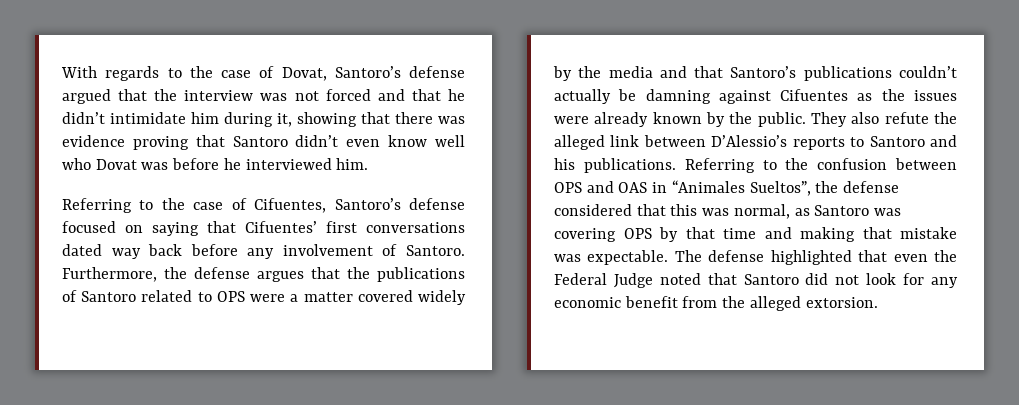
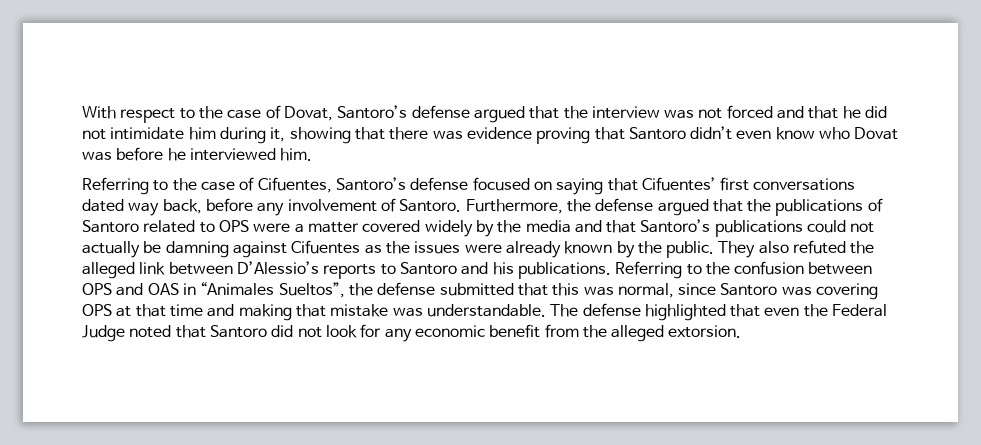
[105,66,160,81] regards -> [120,108,176,123] respect
[62,112,105,124] didn’t -> [865,106,888,118] [82,129,106,140] did not
[434,135,465,147] well -> (815, 133) none
[148,244,183,256] back -> [162,199,202,214] back,
[257,271,304,282] argues -> [657,199,709,216] argued
[899,66,957,78] couldn’t -> [807,220,875,233] could not
[884,112,929,124] refute -> [793,240,847,254] refuted
[554,204,632,216] considered -> [439,283,514,296] submitted
[794,208,810,216] as -> [678,283,717,295] since
[659,227,678,242] by -> [116,306,132,317] at
[587,250,669,265] expectable. -> [426,304,546,317] understandable.

